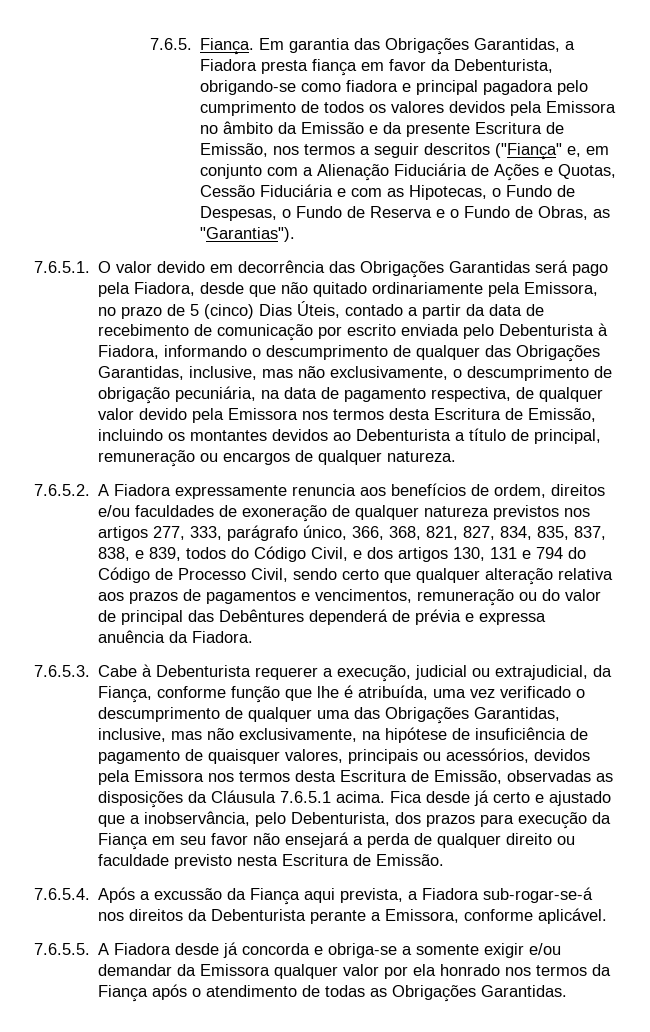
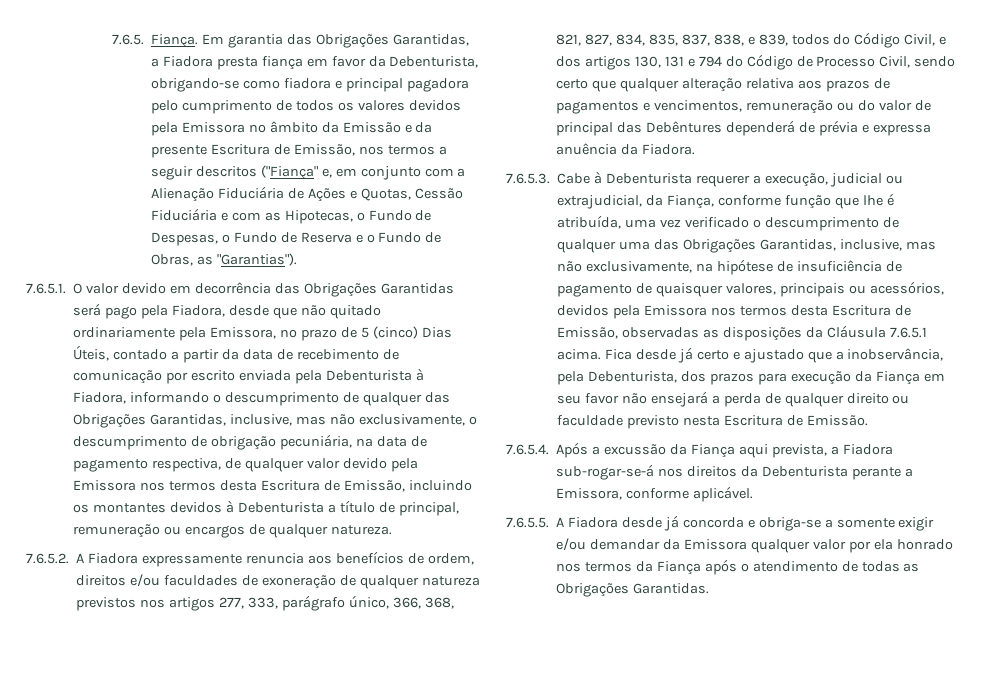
[463,324,495,339] pelo -> [294,370,322,384] pela
[333,432,352,441] ao -> [225,500,234,513] à
[255,812,287,827] pelo -> [557,371,585,385] pela

